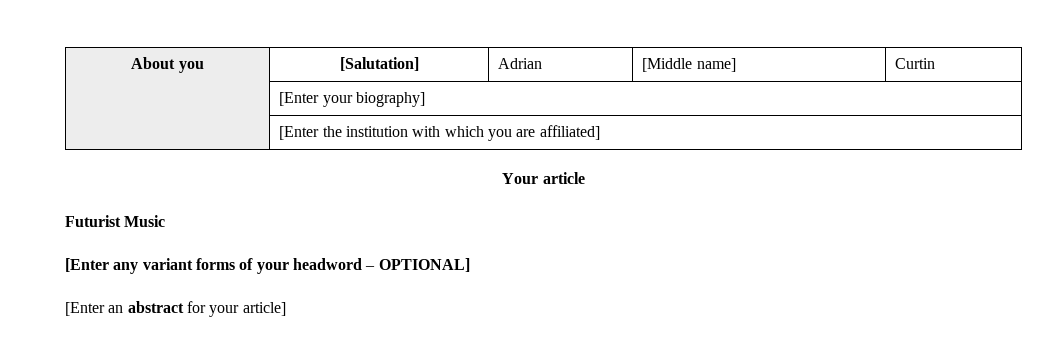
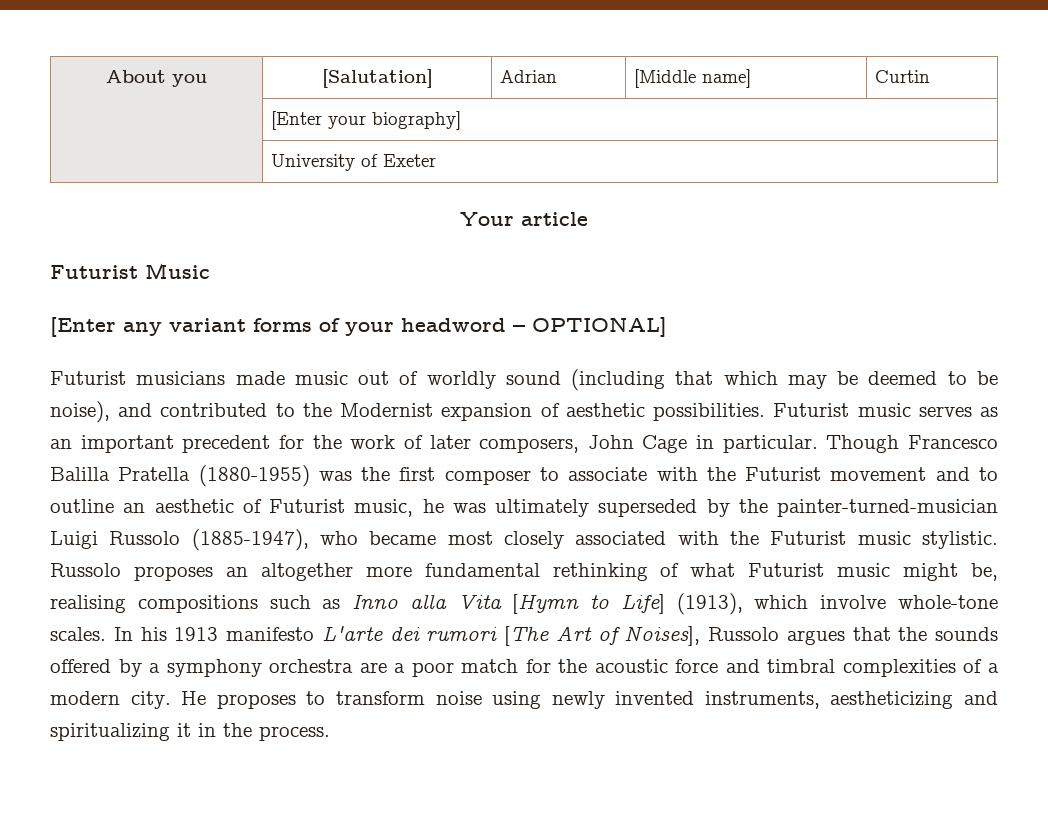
[279,125,600,141] [Enter the institution with which you are affiliated] -> [271,154,437,171] University of Exeter
[65,301,286,317] [Enter an abstract for your article] -> [50,369,998,391] [50,401,999,423] [50,435,998,453] [50,465,999,487] [50,499,998,517] [50,529,999,551] [50,563,998,581] [50,593,998,615] [50,626,998,646] [50,659,999,677] [50,691,998,709] [50,723,330,741] Futurist musicians made music out of worldly sound (including that which may be deemed to be noise), and contributed to the Modernist expansion of aesthetic possibilities. Futurist music serves as an important precedent for the work of later composers, John Cage in particular. Though Francesco Balilla Pratella (1880-1955) was the first composer to associate with the Futurist movement and to outline an aesthetic of Futurist music, he was ultimately superseded by the painter-turned-musician Luigi Russolo (1885-1947), who became most closely associated with the Futurist music stylistic. Russolo proposes an altogether more fundamental rethinking of what Futurist music might be, realising compositions such as Inno alla Vita [Hymn to Life] (1913), which involve whole-tone scales. In his 1913 manifesto L'arte dei rumori [The Art of Noises], Russolo argues that the sounds offered by a symphony orchestra are a poor match for the acoustic force and timbral complexities of a modern city. He proposes to transform noise using newly invented instruments, aestheticizing and spiritualizing it in the process.

